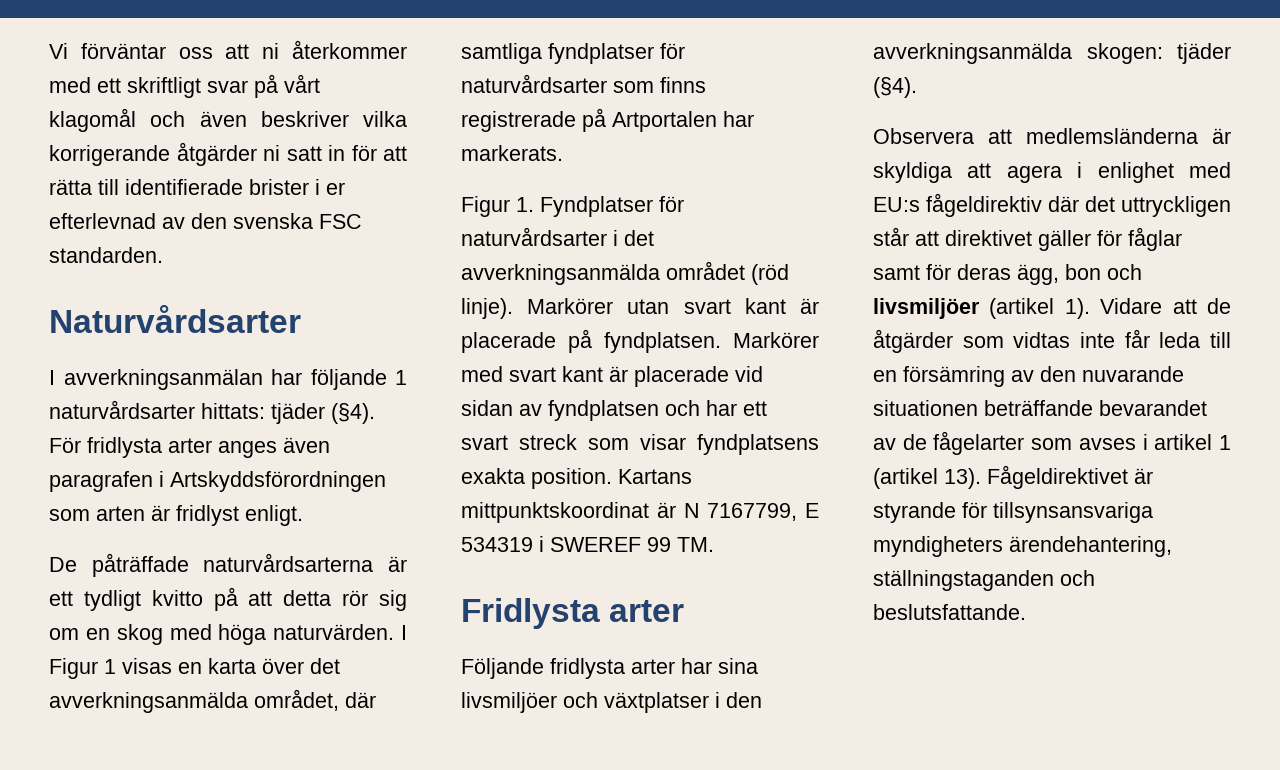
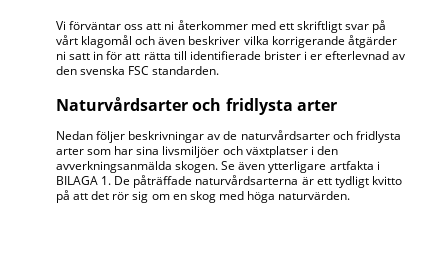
[49,369,407,390] [49,400,375,424] [49,437,330,458] [49,471,386,492] [49,505,303,526] // I avverkningsanmälan har följande 1 naturvårdsarter hittats: tjäder (§4). För fridlysta arter anges även paragrafen i Artskyddsförordningen som arten är fridlyst enligt. // -> [192,98,337,115] [56,130,401,143] [56,146,338,158] [56,161,380,173] [56,176,112,185] och fridlysta arter // Nedan följer beskrivningar av de naturvårdsarter och fridlysta arter som har sina livsmiljöer och växtplatser i den avverkningsanmälda skogen. Se även ytterligare artfakta i BILAGA 1.
[283,590,332,606] detta -> [91,191,110,200] det
[401,625,407,640] [49,658,340,679] [49,689,376,713] [461,43,685,64] [461,74,706,93] [461,108,754,132] [461,145,563,161] [461,196,684,217] [461,227,654,246] [461,261,789,285] [461,298,819,319] [461,329,819,353] [461,366,763,387] [461,400,767,421] [461,434,819,455] [461,468,692,489] [461,502,819,523] [461,536,714,552] [461,598,685,629] [461,658,758,679] [461,692,762,713] [873,43,1231,64] [873,77,917,98] [873,128,1231,144] [873,162,1231,183] [873,193,1231,217] [873,227,1182,251] [873,264,1142,285] [873,298,1231,319] [873,329,1231,353] [873,366,1184,387] [873,400,1207,416] [873,431,1231,455] [873,465,1153,489] [873,502,1153,523] [873,536,1172,557] [873,570,1095,591] [873,604,1026,620] I Figur 1 visas en karta över det avverkningsanmälda området, där samtliga fyndplatser för naturvårdsarter som finns registrerade på Artportalen har markerats. // Figur 1. Fyndplatser för naturvårdsarter i det avverkningsanmälda området (röd linje). Markörer utan svart kant är placerade på fyndplatsen. Markörer med svart kant är placerade vid sidan av fyndplatsen och har ett svart streck som visar fyndplatsens exakta position. Kartans mittpunktskoordinat är N 7167799, E 534319 i SWEREF 99 TM. // Fridlysta arter // Följande fridlysta arter har sina livsmiljöer och växtplatser i den avverkningsanmälda skogen: tjäder (§4). // Observera att medlemsländerna är skyldiga att agera i enlighet med EU:s fågeldirektiv där det uttryckligen står att direktivet gäller för fåglar samt för deras ägg, bon och livsmiljöer (artikel 1). Vidare att de åtgärder som vidtas inte får leda till en försämring av den nuvarande situationen beträffande bevarandet av de fågelarter som avses i artikel 1 (artikel 13). Fågeldirektivet är styrande för tillsynsansvariga myndigheters ärendehantering, ställningstaganden och beslutsfattande. -> (351, 195) none

